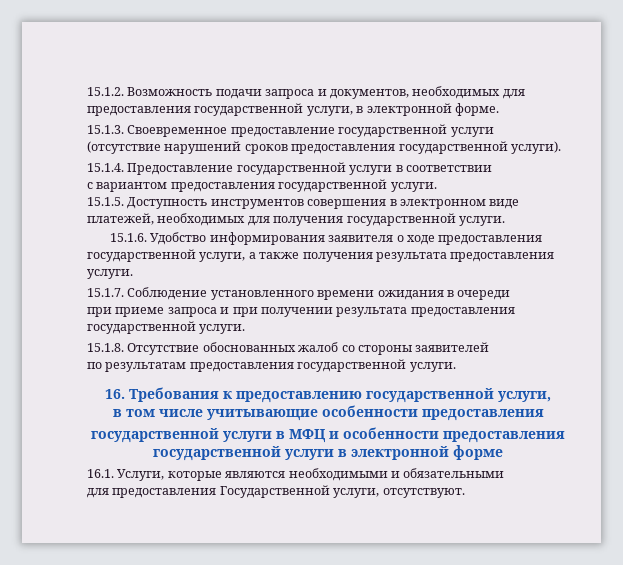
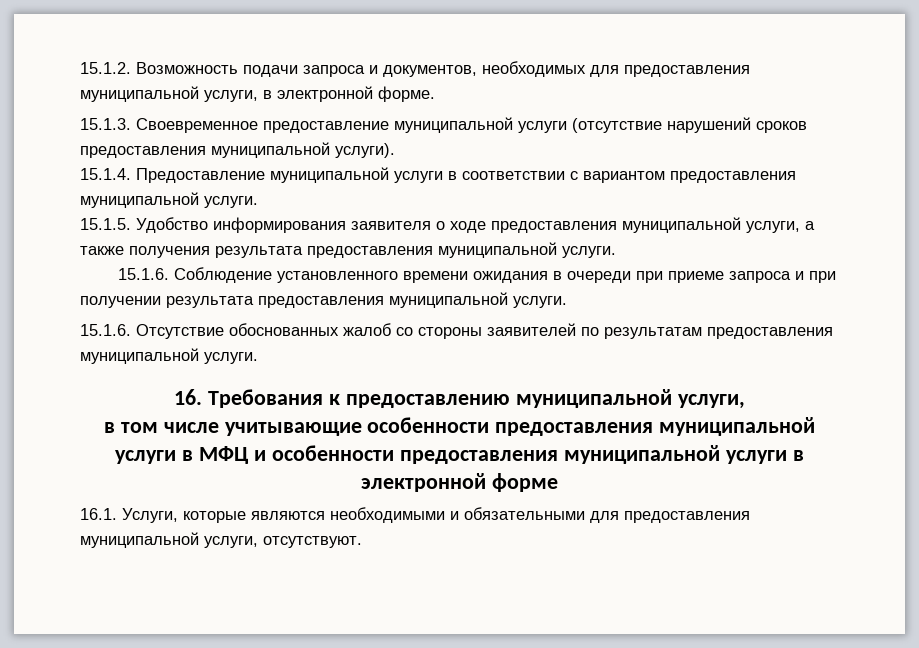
[194,103,304,116] государственной -> [80,86,199,102] муниципальной
[338,124,448,137] государственной -> [394,117,513,133] муниципальной
[398,141,508,154] государственной -> [211,142,330,158] муниципальной
[236,162,346,175] государственной -> [270,167,389,183] муниципальной
(492, 168) // -> (565, 175) none
[278,179,388,192] государственной -> [80,192,199,208] муниципальной
[127,197,520,209] [87,213,505,226] [110,233,148,242] Доступность инструментов совершения в электронном виде платежей, необходимых для получения государственной услуги. // 15.1.6. -> (131, 224) none
[87,249,196,262] государственной -> [622,217,741,233] муниципальной
[87,269,133,279] [87,288,124,297] услуги. // 15.1.7. -> [438,242,616,258] [117,268,169,280] муниципальной услуги. // 15.1.6.
(511, 295) // -> (631, 277) none
[87,321,246,334] [87,343,124,352] государственной услуги. // 15.1.8. -> [389,292,567,308] [80,324,131,336] муниципальной услуги. // 15.1.6.
(490, 347) // -> (576, 329) none
[297,359,407,372] государственной -> [80,348,199,364] муниципальной
[366,388,494,403] государственной -> [515,389,672,408] муниципальной
[91,428,219,443] // государственной -> [659,417,816,436] муниципальной
[153,446,281,461] государственной -> [563,445,720,464] муниципальной
[87,485,330,498] // для предоставления Государственной -> [590,511,750,523] [80,532,199,548] для предоставления муниципальной

